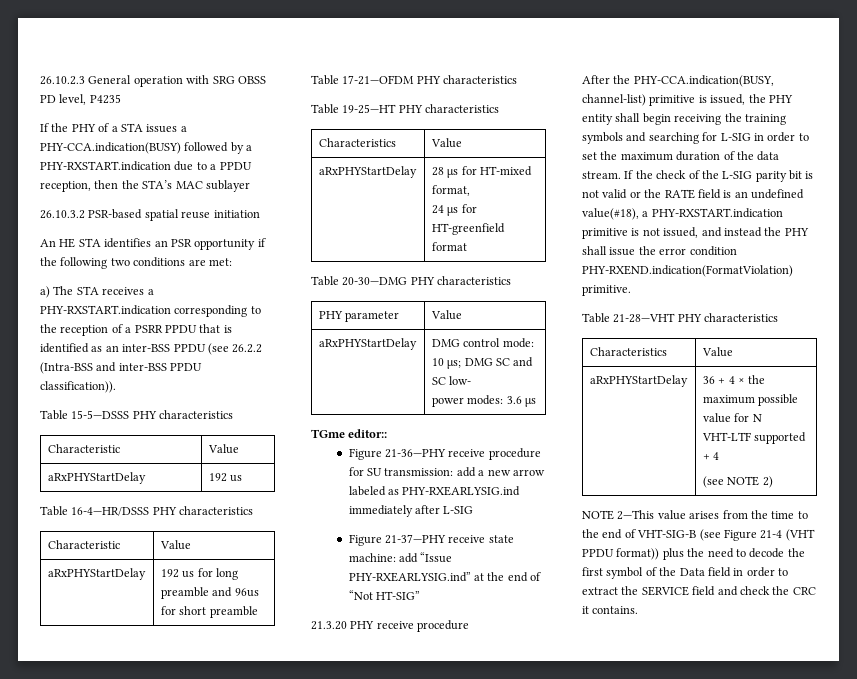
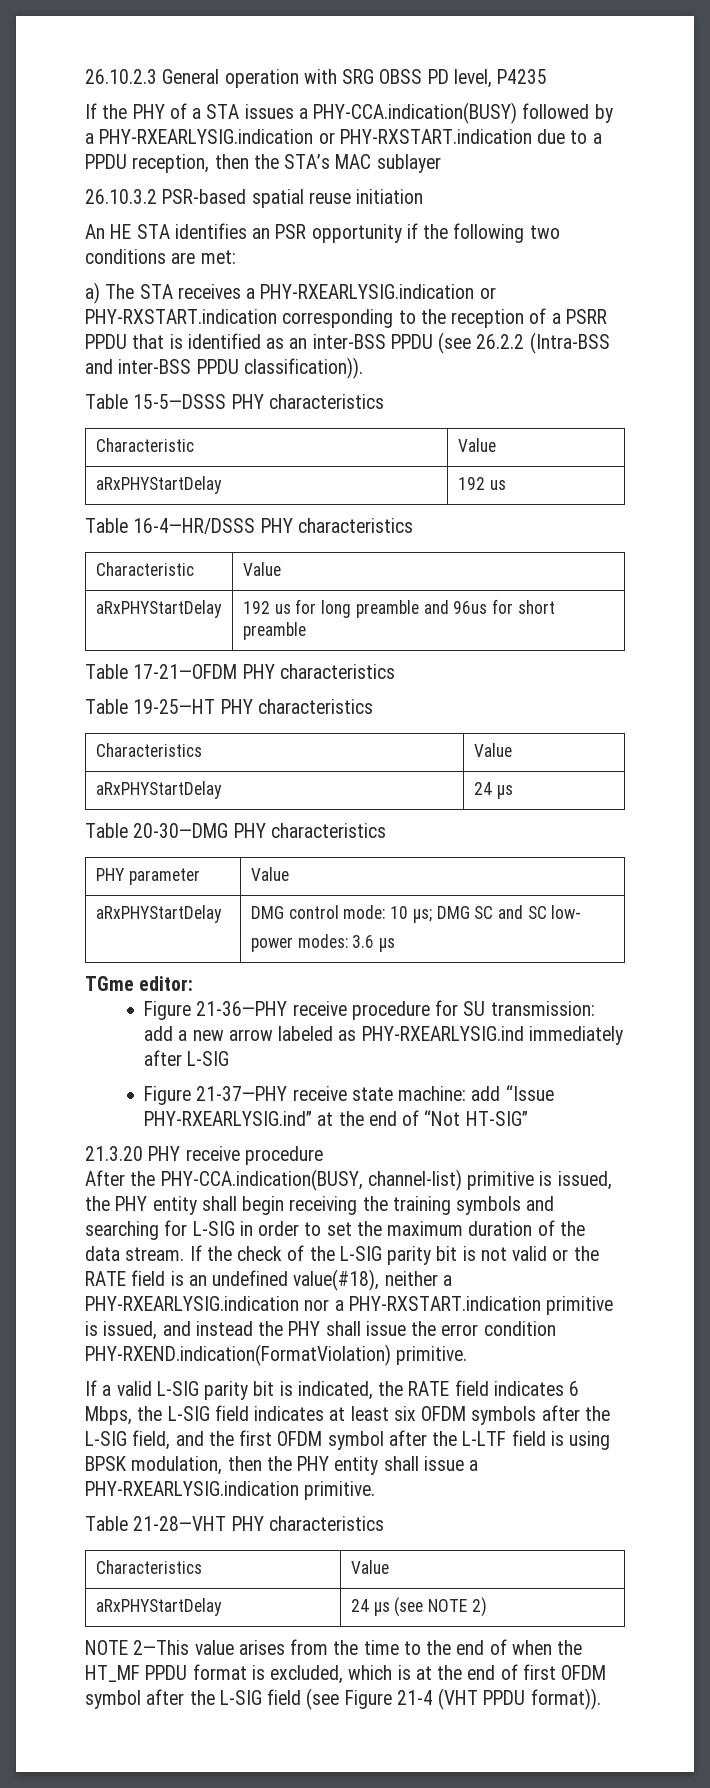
(253, 148) none -> [99,129,335,144] PHY-RXEARLYSIG.indication or
(154, 292) none -> [260,284,496,299] PHY-RXEARLYSIG.indication or
[431,166,532,178] [431,185,470,196] [431,204,477,216] [431,223,505,235] [431,242,467,251] 28 µs for HT-mixed format, // 24 µs for HT-greenfield format -> [473,782,513,799] 24 µs
[348,429,388,438] editor:: -> [139,976,194,991] editor:
(639, 214) none -> [384,1271,452,1286] [85,1296,330,1311] neither a PHY-RXEARLYSIG.indication nor
[642,228,660,236] not -> (98, 1328) none
(631, 290) none -> [85,1380,580,1400] [85,1405,610,1425] [85,1430,611,1450] [85,1456,479,1475] [85,1481,376,1500] // If a valid L-SIG parity bit is indicated, the RATE field indicates 6 Mbps, the L-SIG field indicates at least six OFDM symbols after the L-SIG field, and the first OFDM symbol after the L-LTF field is using BPSK modulation, then the PHY entity shall issue a PHY-RXEARLYSIG.indication primitive.
[702,375,766,384] [702,394,799,406] [702,413,762,423] [701,432,807,444] [702,452,720,460] 36 + 4 × the maximum possible value for N VHT-LTF supported + 4 // -> [350,1599,390,1616] 24 µs
[637,529,697,538] VHT-SIG-B -> [511,1640,583,1655] [85,1664,607,1684] [85,1689,302,1709] when the HT_MF PPDU format is excluded, which is at the end of first OFDM symbol after the L-SIG field
[616,548,805,560] [582,567,788,579] [582,586,816,596] [582,606,639,614] format)) plus the need to decode the first symbol of the Data field in order to extract the SERVICE field and check the CRC it contains. -> [530,1688,601,1710] format)).

